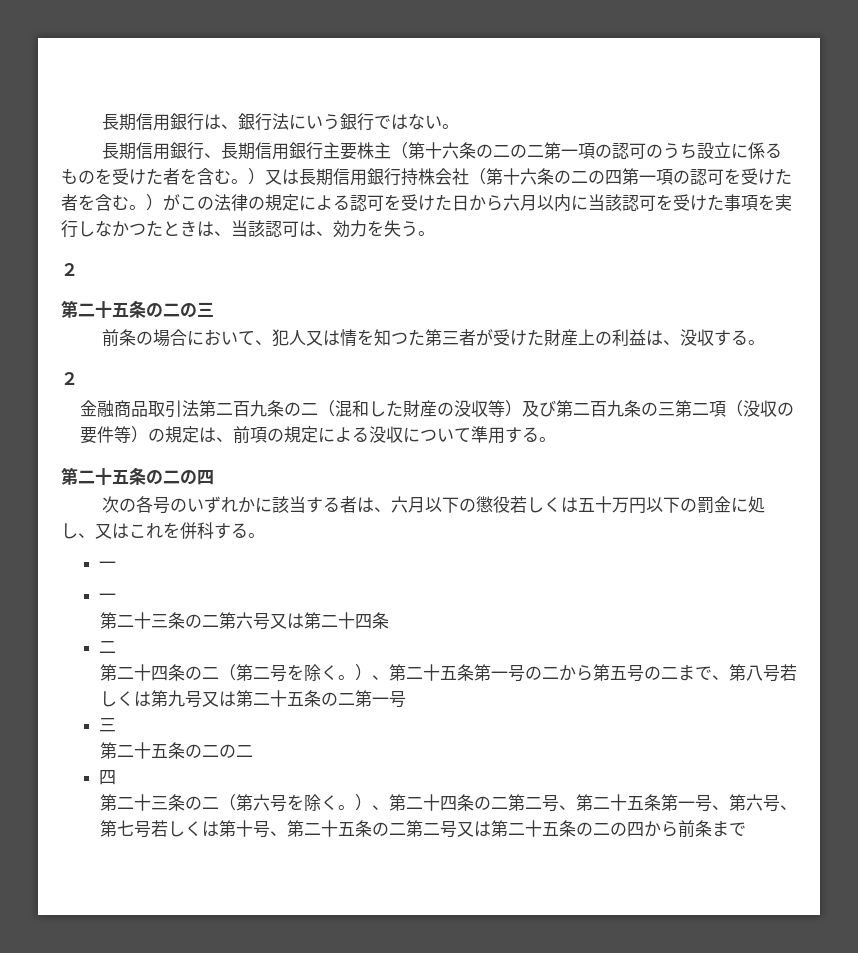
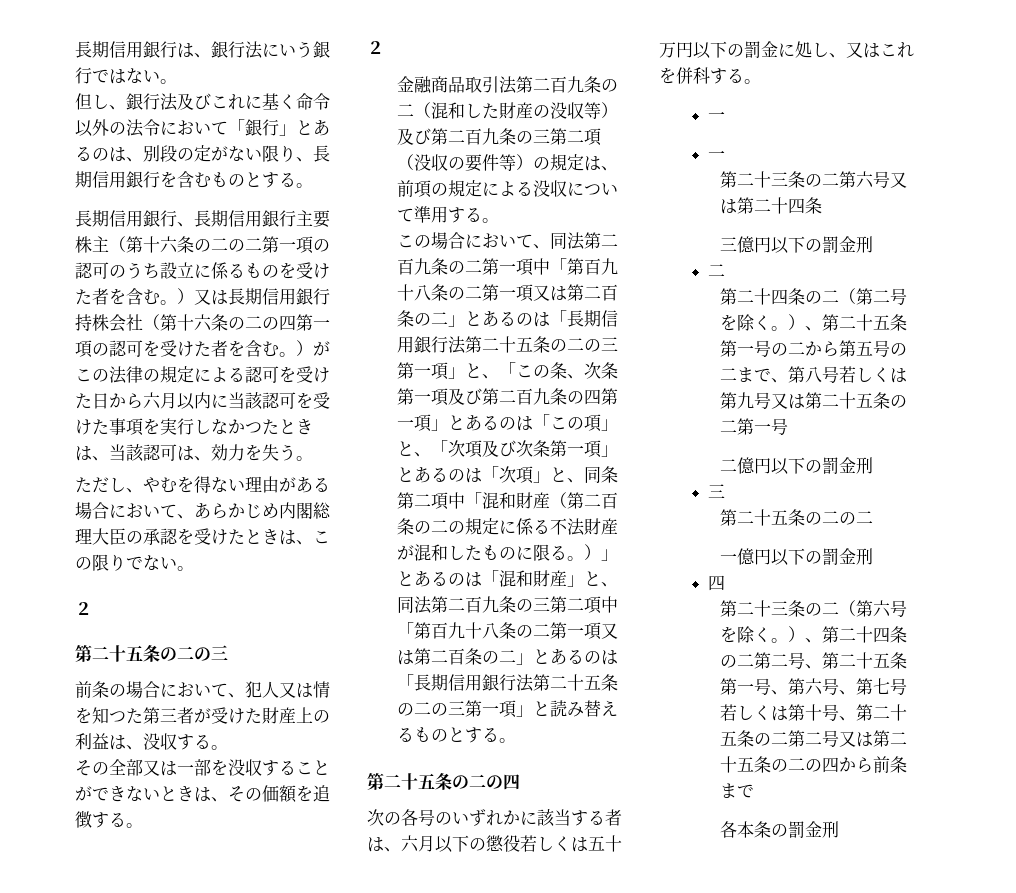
(460, 126) none -> [75,93,330,111] [75,119,330,137] [75,145,330,162] [75,171,313,188] // 但し、銀行法及びこれに基く命令以外の法令において「銀行」とあるのは、別段の定がない限り、長期信用銀行を含むものとする。
(435, 233) none -> [75,476,330,493] [75,502,331,519] [75,528,330,545] [75,554,194,571] // ただし、やむを得ない理由がある場合において、あらかじめ内閣総理大臣の承認を受けたときは、この限りでない。
(766, 342) none -> [75,759,330,776] [75,785,330,803] [75,810,143,828] // その全部又は一部を没収することができないときは、その価額を追徴する。
(557, 439) none -> [397,232,619,250] [397,258,619,276] [397,284,619,302] [397,310,619,327] [397,336,619,354] [397,362,619,380] [397,388,619,406] [397,414,619,432] [397,440,619,458] [397,466,619,484] [397,492,619,510] [397,518,619,536] [397,544,619,561] [397,570,619,587] [397,596,619,614] [397,622,619,640] [397,648,619,665] [397,674,619,692] [397,700,619,718] [397,727,517,743] // この場合において、同法第二百九条の二第一項中「第百九十八条の二第一項又は第二百条の二」とあるのは「長期信用銀行法第二十五条の二の三第一項」と、「この条、次条第一項及び第二百九条の四第一項」とあるのは「この項」と、「次項及び次条第一項」とあるのは「次項」と、同条第二項中「混和財産（第二百条の二の規定に係る不法財産が混和したものに限る。）」とあるのは「混和財産」と、同法第二百九条の三第二項中「第百九十八条の二第一項又は第二百条の二」とあるのは「長期信用銀行法第二十五条の二の三第一項」と読み替えるものとする。
(389, 620) none -> [719,236,873,254] // 三億円以下の罰金刑
(406, 699) none -> [719,457,873,475] // 二億円以下の罰金刑
(253, 751) none -> [719,548,873,566] // 一億円以下の罰金刑
(746, 829) none -> [719,821,839,838] // 各本条の罰金刑

